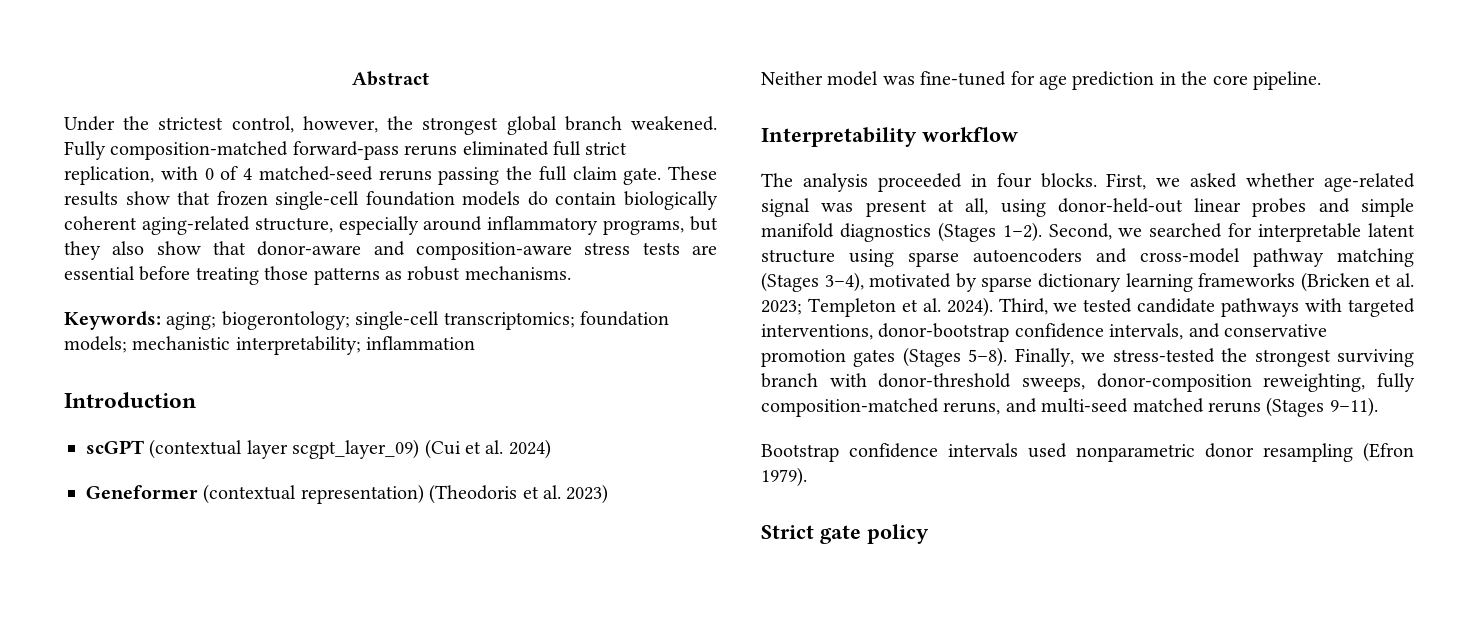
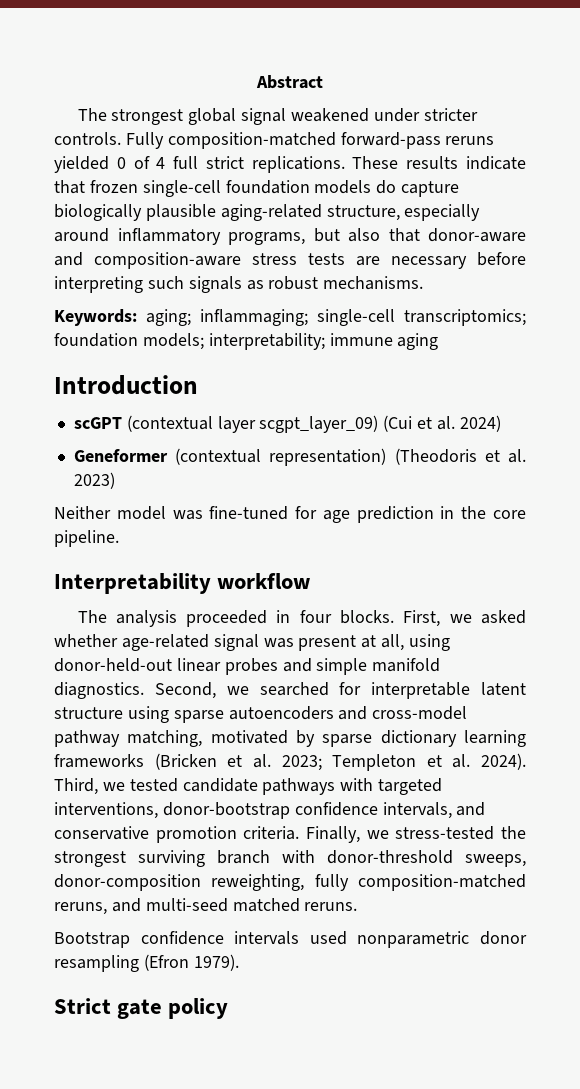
[64,116,717,135] [64,141,628,160] [64,166,662,185] Under the strictest control, however, the strongest global branch weakened. Fully composition-matched forward-pass reruns eliminated full strict replication, with 0 of 4 matched-seed reruns passing the full claim gate. -> [77,108,478,125] [54,132,495,149] [54,156,345,173] The strongest global signal weakened under stricter controls. Fully composition-matched forward-pass reruns yielded 0 of 4 full strict replications.
[125,191,170,205] show -> [465,156,526,170] indicate
[555,191,718,210] [64,216,137,230] contain biologically coherent -> [401,181,460,197] [54,204,216,221] capture biologically plausible
[64,241,201,260] they also show -> [348,228,380,242] also
[64,266,380,285] essential before treating those patterns -> [391,252,526,269] [54,276,242,293] necessary before interpreting such signals
[221,311,350,330] biogerontology; -> [200,309,308,326] inflammaging;
[132,336,476,355] mechanistic interpretability; inflammation -> [208,333,439,350] interpretability; immune aging
[839,222,1042,242] diagnostics (Stages 1–2). -> [54,682,144,699] diagnostics.
[1337,248,1414,267] [761,272,864,292] matching (Stages 3–4), -> [127,730,203,747] matching,
[853,347,1008,367] gates (Stages 5–8). -> [243,826,300,840] criteria.
[1208,397,1378,417] reruns (Stages 9–11). -> [304,902,358,911] reruns.

